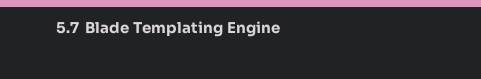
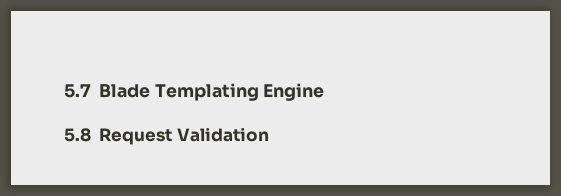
(280, 29) none -> [64,127,269,145] // 5.8 Request Validation

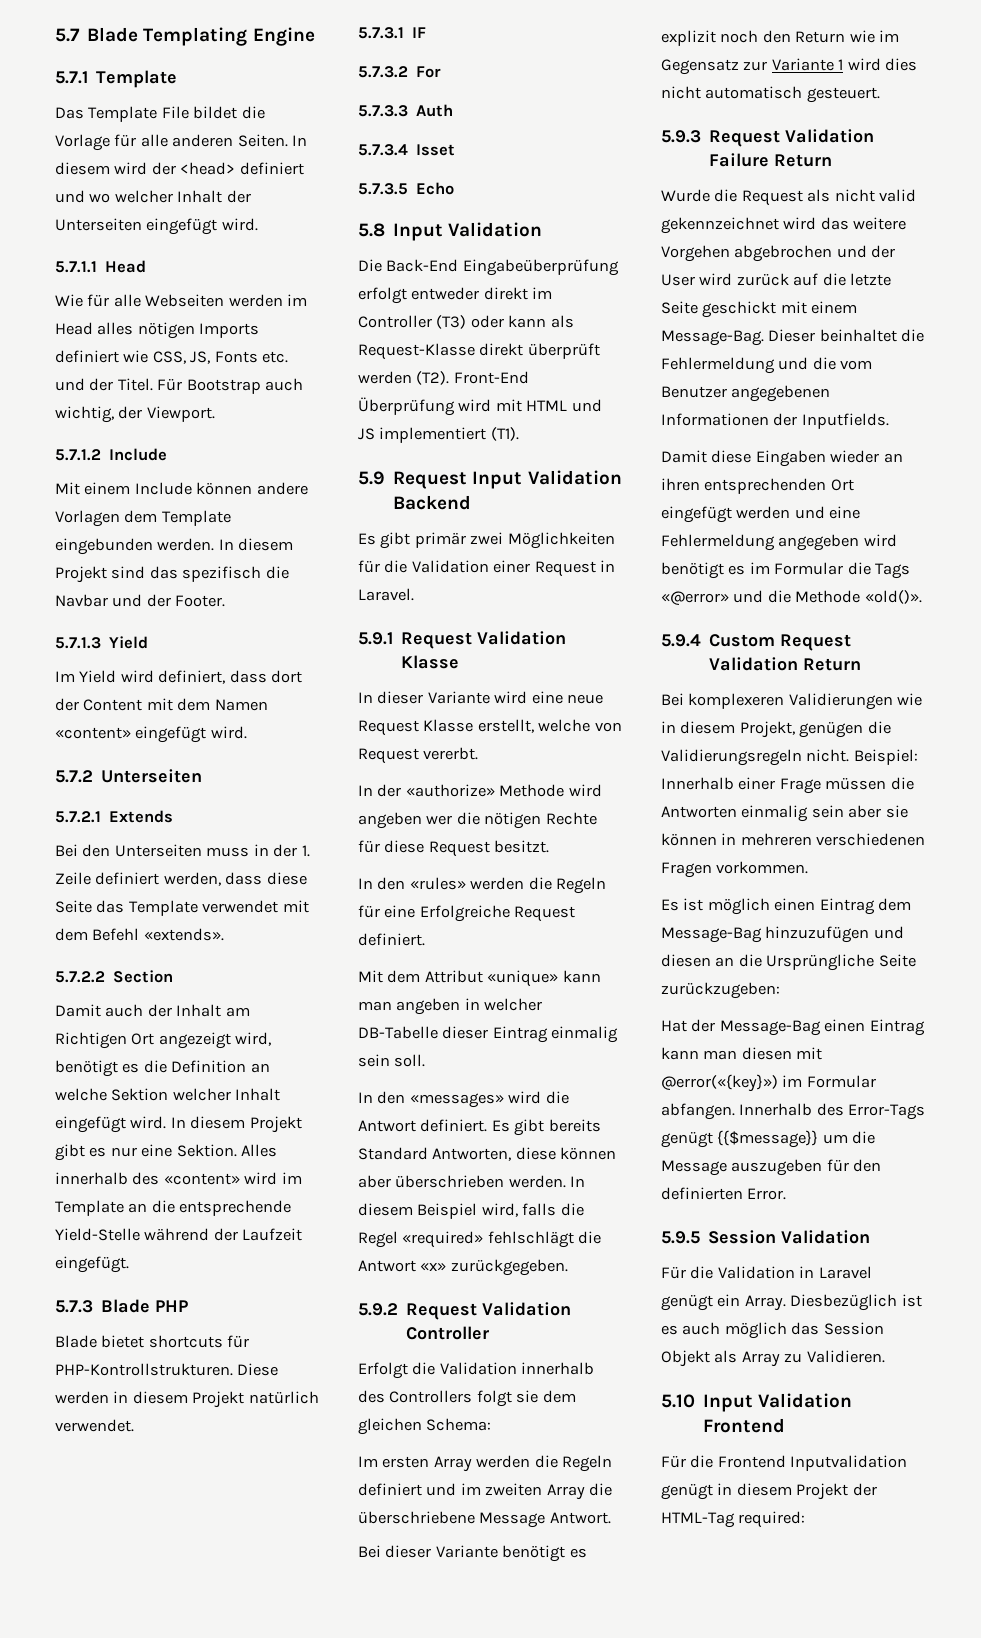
[64,127,269,145] 5.8 Request Validation -> [55,70,178,88] [55,106,265,122] [55,134,308,151] [55,162,304,175] [55,190,251,203] [55,218,258,235] [55,260,147,273] [55,294,308,307] [55,322,260,339] [55,350,289,364] [55,378,304,394] [55,406,215,423] [55,448,168,461] [55,482,308,495] [55,510,231,527] [55,538,294,555] [55,566,289,583] [55,594,226,607] [55,636,149,649] [55,670,303,684] [55,698,268,711] [55,726,247,743] [55,769,203,783] [55,810,174,823] [55,844,310,857] [55,872,307,886] [55,900,309,916] [55,928,224,941] [55,970,174,983] [55,1004,250,1017] [55,1032,272,1049] [55,1060,270,1077] [55,1088,281,1101] [55,1116,302,1133] [55,1144,278,1161] [55,1172,302,1185] [55,1200,292,1216] [55,1228,303,1241] [55,1256,129,1273] [55,1299,189,1313] [55,1335,250,1348] [55,1363,279,1376] [55,1391,319,1408] [55,1419,134,1432] [358,27,427,39] [358,66,442,78] [358,104,454,117] [358,144,456,156] [358,182,455,195] [358,222,543,241] [358,259,619,276] [358,287,553,304] [358,315,574,329] [358,343,600,360] [358,371,529,385] [358,397,602,416] [358,427,519,443] [358,470,622,489] [393,495,472,510] [358,532,615,549] [358,560,616,577] [358,588,414,601] [358,631,567,649] [401,655,460,669] [358,691,604,704] [358,719,622,736] [358,747,479,764] [358,784,602,797] [358,812,597,829] [358,840,550,857] [358,877,607,894] [358,905,576,922] [358,933,425,946] [358,970,601,987] [358,998,543,1015] [358,1026,619,1043] [358,1054,426,1067] [358,1091,569,1108] [358,1119,601,1136] [358,1147,617,1161] [358,1175,586,1188] [358,1203,584,1219] [358,1231,602,1248] [358,1259,568,1276] [358,1302,572,1320] [406,1326,490,1340] [358,1362,595,1379] [358,1390,576,1407] [358,1418,492,1435] [358,1455,613,1472] [358,1483,613,1500] [358,1511,611,1528] [358,1545,587,1562] [661,30,900,46] [661,58,918,75] [661,86,880,103] [661,129,875,147] [709,153,833,167] [661,189,917,206] [661,217,907,234] [661,245,896,262] [661,273,892,286] [661,301,858,318] [661,329,925,346] [661,357,873,374] [661,385,831,402] [661,413,889,429] [661,450,903,467] [661,478,854,494] [661,506,861,523] [661,534,897,551] [661,562,911,579] [661,590,922,605] [661,634,852,651] [709,657,862,671] [661,693,923,710] [661,721,891,738] [661,749,918,766] [661,777,914,794] [661,805,908,822] [661,833,926,846] [661,861,809,878] [661,898,912,915] [661,926,904,943] [661,954,916,971] [661,982,780,999] [661,1019,925,1036] [661,1047,823,1060] [661,1074,876,1092] [661,1103,926,1120] [661,1130,876,1148] [661,1159,882,1176] [661,1187,787,1200] [661,1230,871,1244] [661,1266,872,1279] [661,1294,922,1311] [661,1322,884,1339] [661,1350,885,1367] [661,1393,853,1412] [703,1418,786,1433] [661,1455,908,1471] [661,1483,877,1500] [661,1511,806,1528] 5.7.1 Template // Das Template File bildet die Vorlage für alle anderen Seiten. In diesem wird der <head> definiert und wo welcher Inhalt der Unterseiten eingefügt wird. // 5.7.1.1 Head // Wie für alle Webseiten werden im Head alles nötigen Imports definiert wie CSS, JS, Fonts etc. und der Titel. Für Bootstrap auch wichtig, der Viewport. // 5.7.1.2 Include // Mit einem Include können andere Vorlagen dem Template eingebunden werden. In diesem Projekt sind das spezifisch die Navbar und der Footer. // 5.7.1.3 Yield // Im Yield wird definiert, dass dort der Content mit dem Namen «content» eingefügt wird. // 5.7.2 Unterseiten // 5.7.2.1 Extends // Bei den Unterseiten muss in der 1. Zeile definiert werden, dass diese Seite das Template verwendet mit dem Befehl «extends». // 5.7.2.2 Section // Damit auch der Inhalt am Richtigen Ort angezeigt wird, benötigt es die Definition an welche Sektion welcher Inhalt eingefügt wird. In diesem Projekt gibt es nur eine Sektion. Alles innerhalb des «content» wird im Template an die entsprechende Yield-Stelle während der Laufzeit eingefügt. // 5.7.3 Blade PHP // Blade bietet shortcuts für PHP-Kontrollstrukturen. Diese werden in diesem Projekt natürlich verwendet. // 5.7.3.1 IF // 5.7.3.2 For // 5.7.3.3 Auth // 5.7.3.4 Isset // 5.7.3.5 Echo // 5.8 Input Validation // Die Back-End Eingabeüberprüfung erfolgt entweder direkt im Controller (T3) oder kann als Request-Klasse direkt überprüft werden (T2). Front-End Überprüfung wird mit HTML und JS implementiert (T1). // 5.9 Request Input Validation Backend // Es gibt primär zwei Möglichkeiten für die Validation einer Request in Laravel. // 5.9.1 Request Validation Klasse // In dieser Variante wird eine neue Request Klasse erstellt, welche von Request vererbt. // In der «authorize» Methode wird angeben wer die nötigen Rechte für diese Request besitzt. // In den «rules» werden die Regeln für eine Erfolgreiche Request definiert. // Mit dem Attribut «unique» kann man angeben in welcher DB-Tabelle dieser Eintrag einmalig sein soll. // In den «messages» wird die Antwort definiert. Es gibt bereits Standard Antworten, diese können aber überschrieben werden. In diesem Beispiel wird, falls die Regel «required» fehlschlägt die Antwort «x» zurückgegeben. // 5.9.2 Request Validation Controller // Erfolgt die Validation innerhalb des Controllers folgt sie dem gleichen Schema: // Im ersten Array werden die Regeln definiert und im zweiten Array die überschriebene Message Antwort. // Bei dieser Variante benötigt es explizit noch den Return wie im Gegensatz zur Variante 1 wird dies nicht automatisch gesteuert. // 5.9.3 Request Validation Failure Return // Wurde die Request als nicht valid gekennzeichnet wird das weitere Vorgehen abgebrochen und der User wird zurück auf die letzte Seite geschickt mit einem Message-Bag. Dieser beinhaltet die Fehlermeldung und die vom Benutzer angegebenen Informationen der Inputfields. // Damit diese Eingaben wieder an ihren entsprechenden Ort eingefügt werden und eine Fehlermeldung angegeben wird benötigt es im Formular die Tags «@error» und die Methode «old()». // 5.9.4 Custom Request Validation Return // Bei komplexeren Validierungen wie in diesem Projekt, genügen die Validierungsregeln nicht. Beispiel: Innerhalb einer Frage müssen die Antworten einmalig sein aber sie können in mehreren verschiedenen Fragen vorkommen. // Es ist möglich einen Eintrag dem Message-Bag hinzuzufügen und diesen an die Ursprüngliche Seite zurückzugeben: // Hat der Message-Bag einen Eintrag kann man diesen mit @error(«{key}») im Formular abfangen. Innerhalb des Error-Tags genügt {{$message}} um die Message auszugeben für den definierten Error. // 5.9.5 Session Validation // Für die Validation in Laravel genügt ein Array. Diesbezüglich ist es auch möglich das Session Objekt als Array zu Validieren. // 5.10 Input Validation Frontend // Für die Frontend Inputvalidation genügt in diesem Projekt der HTML-Tag required:

